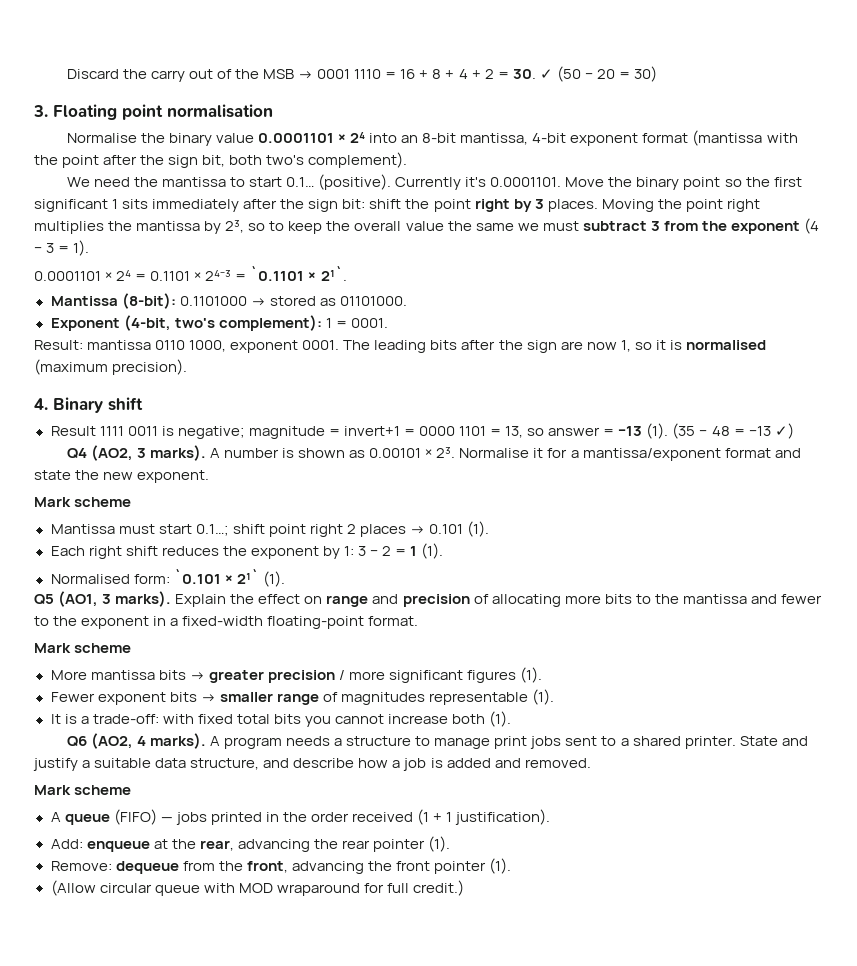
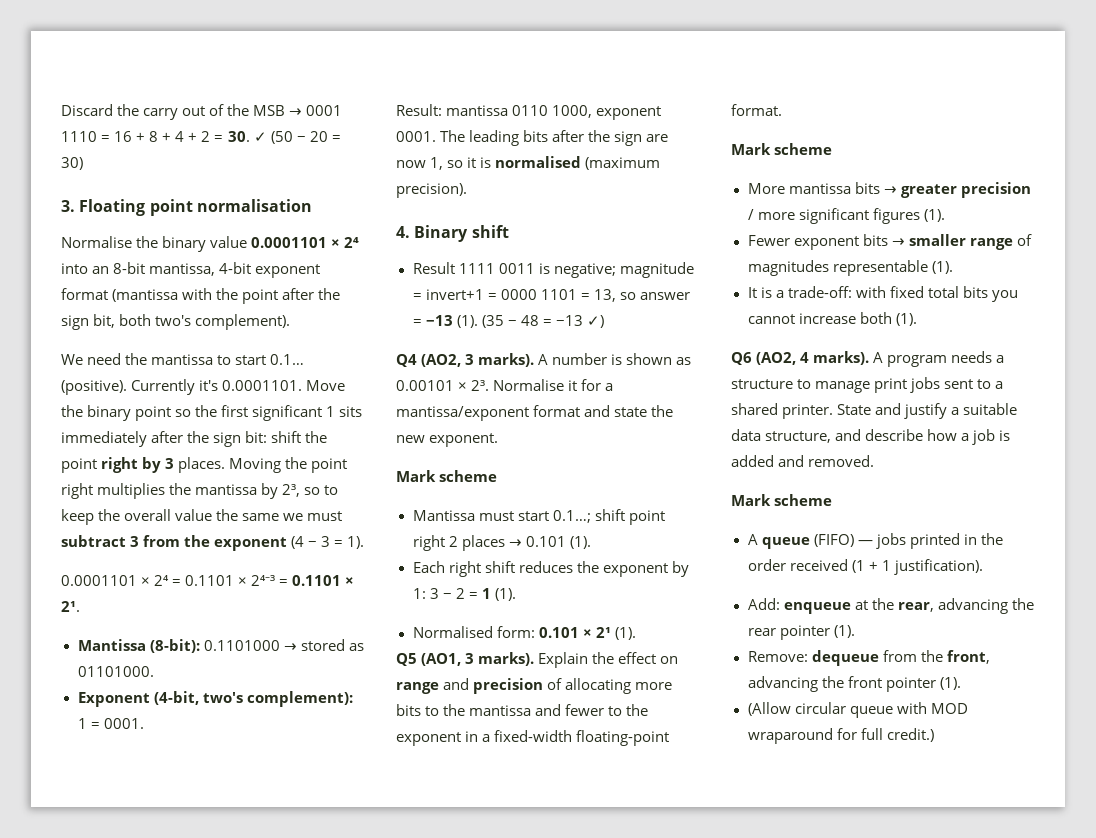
[250,266,347,281] `0.1101 × 2¹`. -> [292,575,355,586] [61,601,80,612] 0.1101 × 2¹.
[173,569,259,584] `0.101 × 2¹` -> [538,627,611,638] 0.101 × 2¹

